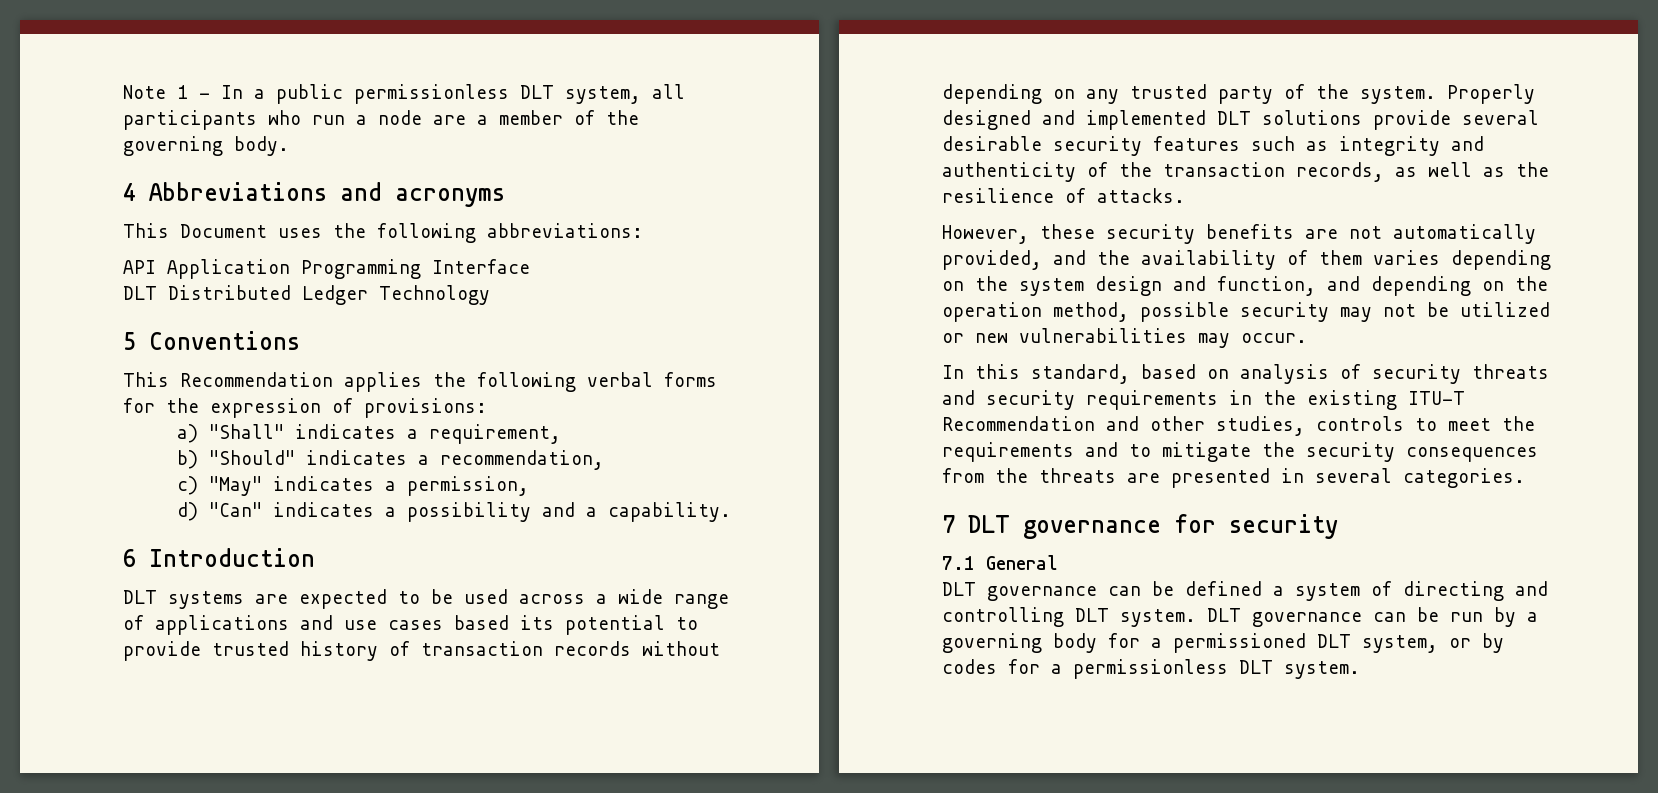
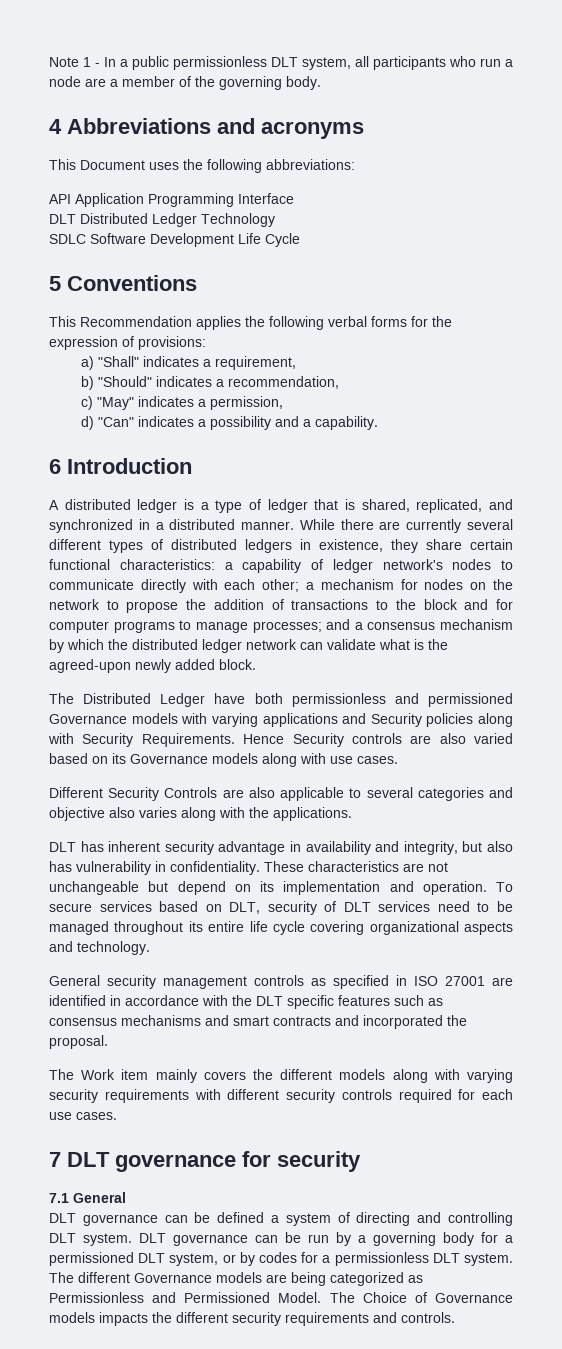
(490, 295) none -> [49,233,300,247] // SDLC Software Development Life Cycle
[123,589,729,609] [123,615,698,635] [123,641,720,661] [942,84,1535,104] [942,110,1539,130] [942,136,1484,156] [942,162,1549,182] [942,188,1185,203] [942,224,1536,244] [942,250,1551,270] [942,276,1548,296] [942,302,1550,322] [942,328,1307,348] [942,364,1549,384] [942,390,1465,410] [942,416,1535,436] [942,442,1538,462] [942,468,1525,488] DLT systems are expected to be used across a wide range of applications and use cases based its potential to provide trusted history of transaction records without depending on any trusted party of the system. Properly designed and implemented DLT solutions provide several desirable security features such as integrity and authenticity of the transaction records, as well as the resilience of attacks. // However, these security benefits are not automatically provided, and the availability of them varies depending on the system design and function, and depending on the operation method, possible security may not be utilized or new vulnerabilities may occur. // In this standard, based on analysis of security threats and security requirements in the existing ITU-T Recommendation and other studies, controls to meet the requirements and to mitigate the security consequences from the threats are presented in several categories. -> [49,499,513,513] [49,519,513,533] [49,539,513,553] [49,559,513,573] [49,579,514,593] [49,599,513,613] [49,619,513,633] [49,639,448,653] [49,659,256,673] [49,693,513,707] [49,713,513,727] [48,733,513,747] [49,753,398,767] [49,787,513,801] [49,807,352,821] [49,841,514,855] [49,861,448,875] [49,881,513,895] [49,901,513,915] [49,921,513,935] [49,941,150,955] [49,975,513,989] [49,995,443,1009] [49,1015,467,1029] [49,1035,108,1049] [49,1069,513,1083] [49,1089,513,1103] [49,1112,117,1120] A distributed ledger is a type of ledger that is shared, replicated, and synchronized in a distributed manner. While there are currently several different types of distributed ledgers in existence, they share certain functional characteristics: a capability of ledger network's nodes to communicate directly with each other; a mechanism for nodes on the network to propose the addition of transactions to the block and for computer programs to manage processes; and a consensus mechanism by which the distributed ledger network can validate what is the agreed-upon newly added block. // The Distributed Ledger have both permissionless and permissioned Governance models with varying applications and Security policies along with Security Requirements. Hence Security controls are also varied based on its Governance models along with use cases. // Different Security Controls are also applicable to several categories and objective also varies along with the applications. // DLT has inherent security advantage in availability and integrity, but also has vulnerability in confidentiality. These characteristics are not unchangeable but depend on its implementation and operation. To secure services based on DLT, security of DLT services need to be managed throughout its entire life cycle covering organizational aspects and technology. // General security management controls as specified in ISO 27001 are identified in accordance with the DLT specific features such as consensus mechanisms and smart contracts and incorporated the proposal. // The Work item mainly covers the different models along with varying security requirements with different security controls required for each use cases.
(1360, 670) none -> [49,1272,423,1286] [49,1292,514,1303] [49,1312,455,1326] The different Governance models are being categorized as Permissionless and Permissioned Model. The Choice of Governance models impacts the different security requirements and controls.

